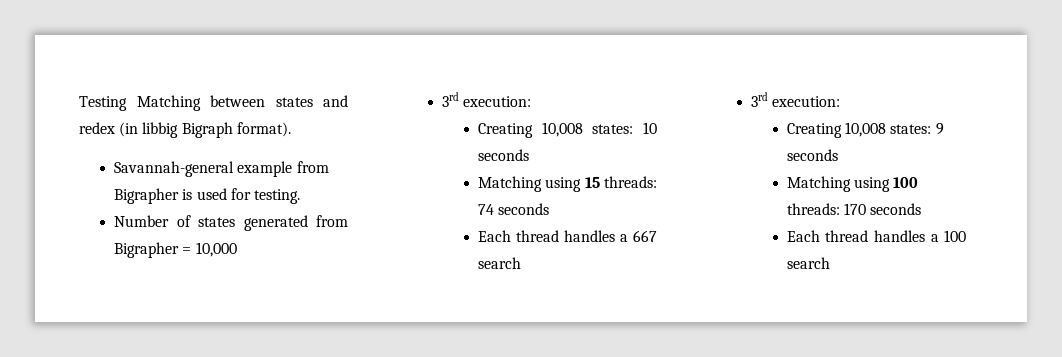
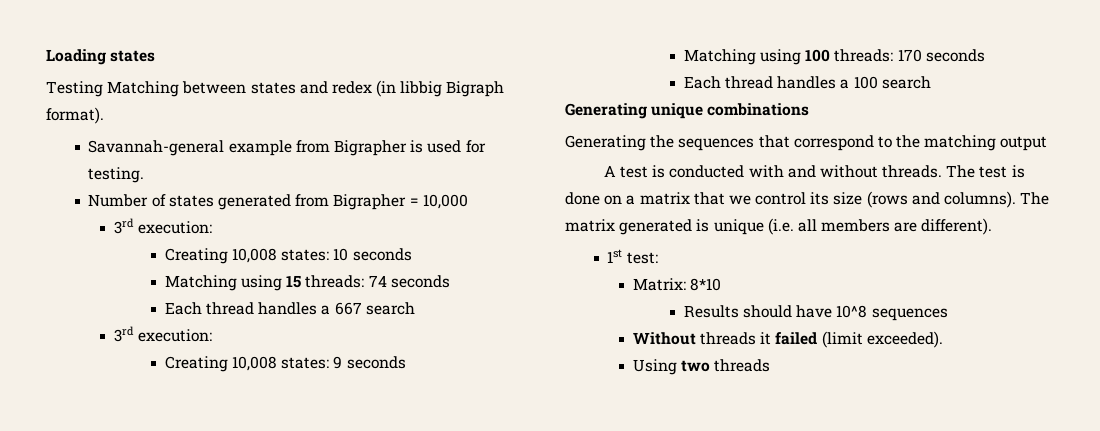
(79, 103) none -> [46,49,156,65] Loading states //
(830, 263) none -> [565,103,810,119] [565,135,1048,151] [603,165,1025,178] [565,191,1050,208] [565,218,993,235] [607,249,658,264] [632,278,722,291] [683,305,948,321] [632,331,943,348] [632,359,771,375] // Generating unique combinations // Generating the sequences that correspond to the matching output // A test is conducted with and without threads. The test is done on a matrix that we control its size (rows and columns). The matrix generated is unique (i.e. all members are different). // 1st test: // Matrix: 8*10 // Results should have 10^8 sequences // Without threads it failed (limit exceeded). // Using two threads

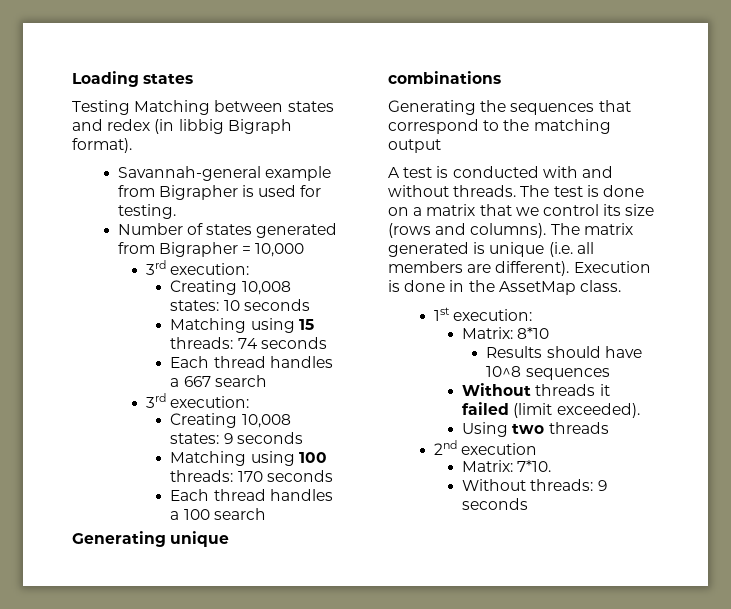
(993, 226) none -> [573,261,651,273] [388,280,621,295] Execution is done in the AssetMap class.
[626,252,658,264] test: -> [452,309,532,321] execution:
(771, 365) none -> [433,440,537,455] [462,460,552,472] [462,479,607,491] [462,498,529,510] // 2nd execution // Matrix: 7*10. // Without threads: 9 seconds

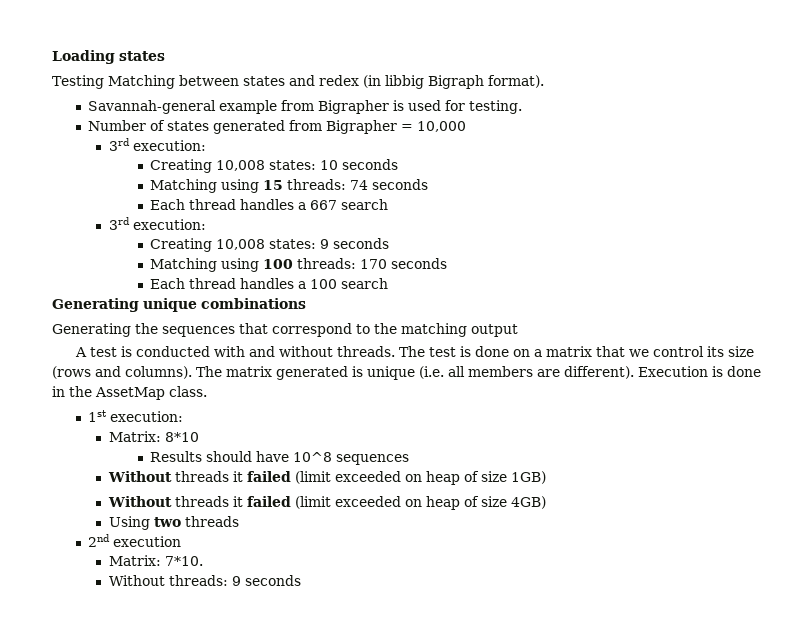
[556,403,640,418] exceeded). -> [334,471,546,485] [107,496,546,510] exceeded on heap of size 1GB) // Without threads it failed (limit exceeded on heap of size 4GB)

